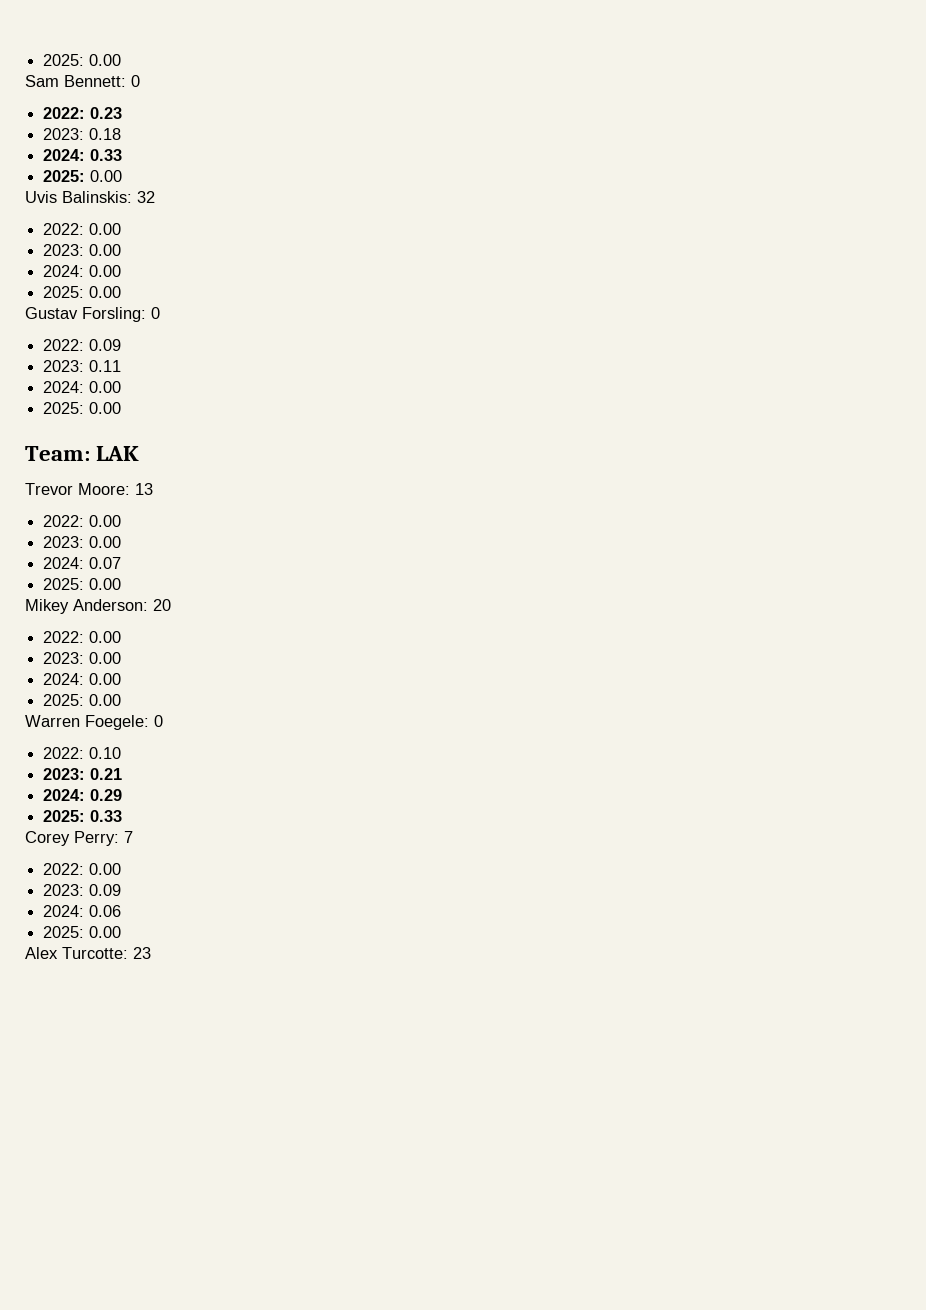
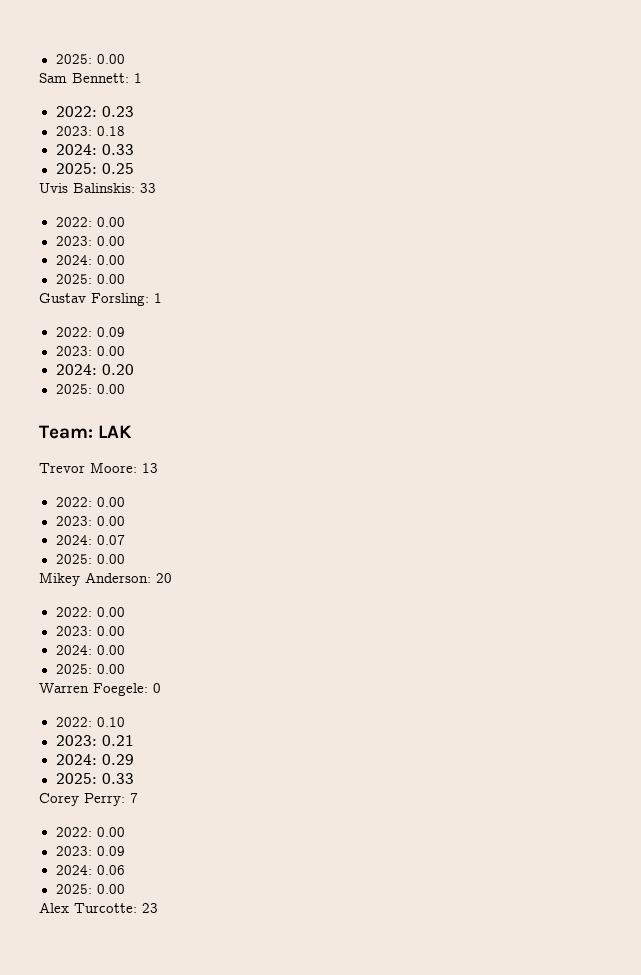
[131,75,140,87] 0 -> [134,73,142,83] 1
[90,170,123,182] 0.00 -> [101,163,134,174] 0.25
[137,191,155,203] 32 -> [140,183,156,193] 33
[151,307,160,319] 0 -> [154,293,162,303] 1
[89,360,122,372] [43,381,122,393] 0.11 // 2024: 0.00 -> [96,346,125,356] [55,364,134,375] 0.00 // 2024: 0.20

